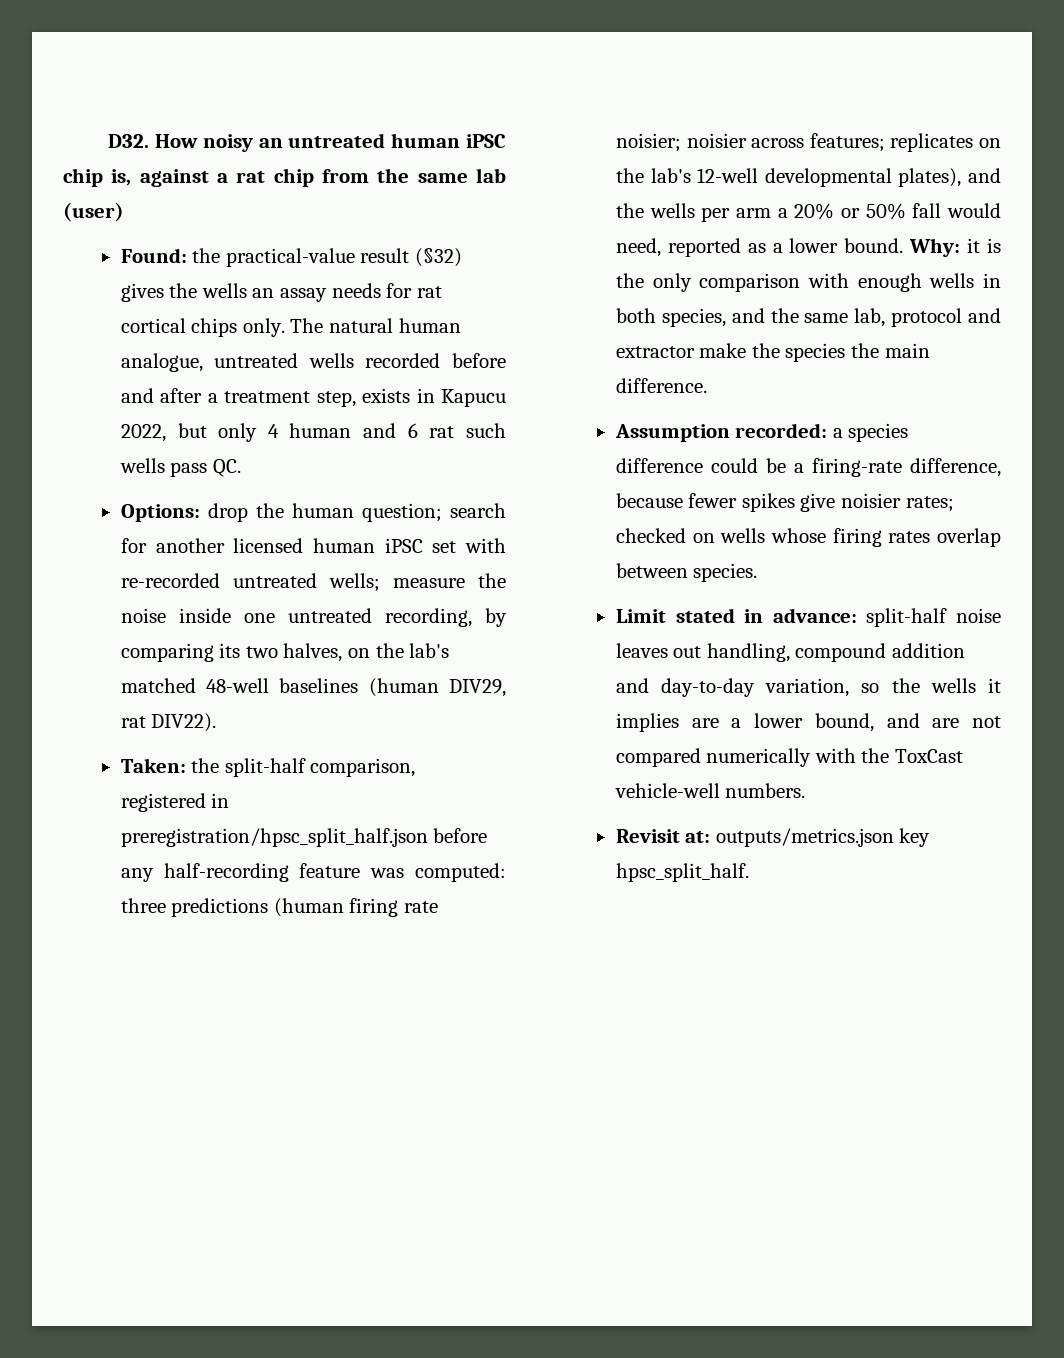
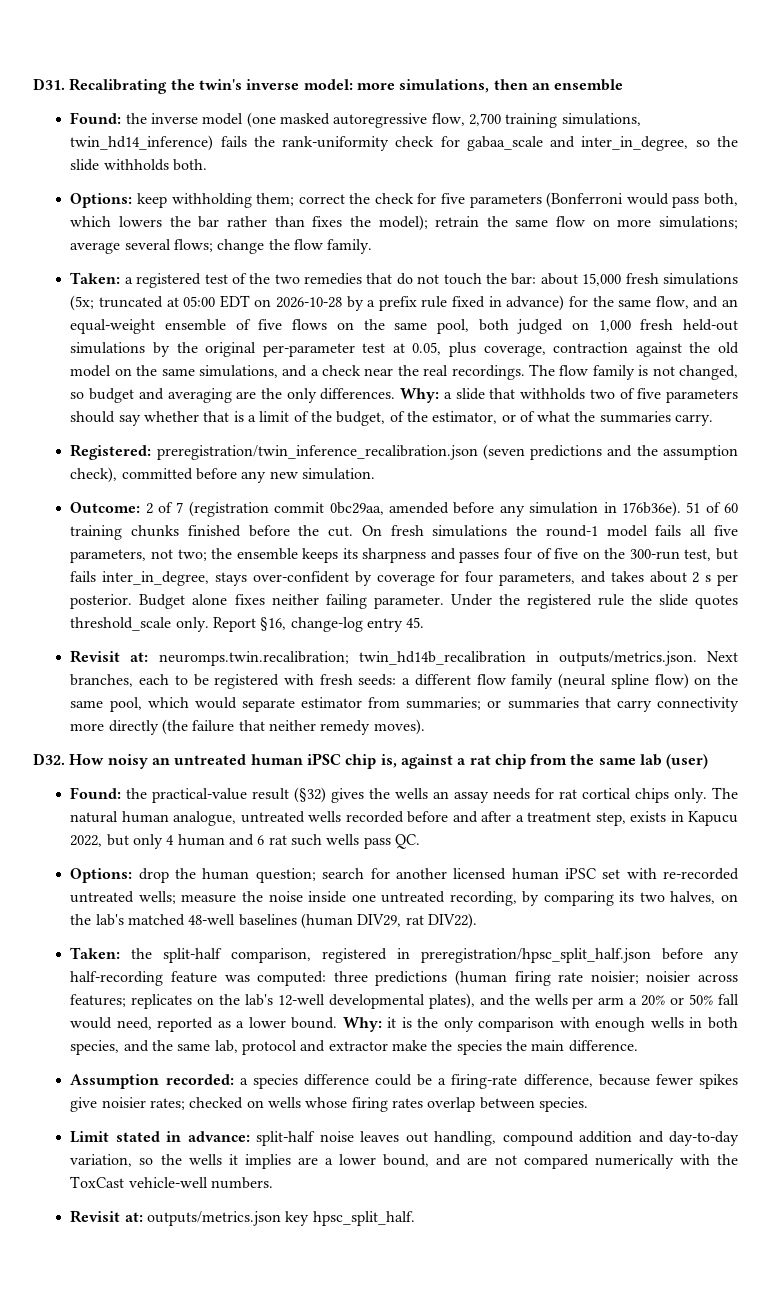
(108, 141) none -> [33,78,624,94] [70,112,641,128] [70,135,739,151] [70,159,208,171] [70,192,738,208] [70,215,738,231] [70,239,373,254] [70,272,738,288] [70,295,739,311] [70,319,739,334] [70,342,739,357] [70,364,738,380] [70,388,739,403] [70,411,714,426] [70,444,739,460] [70,467,375,483] [70,501,738,517] [70,525,738,540] [70,548,739,563] [70,571,738,586] [70,594,739,609] [70,617,425,632] [70,650,739,666] [70,673,739,689] [70,697,739,712] [70,719,425,735] D31. Recalibrating the twin's inverse model: more simulations, then an ensemble // Found: the inverse model (one masked autoregressive flow, 2,700 training simulations, twin_hd14_inference) fails the rank-uniformity check for gabaa_scale and inter_in_degree, so the slide withholds both. // Options: keep withholding them; correct the check for five parameters (Bonferroni would pass both, which lowers the bar rather than fixes the model); retrain the same flow on more simulations; average several flows; change the flow family. // Taken: a registered test of the two remedies that do not touch the bar: about 15,000 fresh simulations (5x; truncated at 05:00 EDT on 2026-10-28 by a prefix rule fixed in advance) for the same flow, and an equal-weight ensemble of five flows on the same pool, both judged on 1,000 fresh held-out simulations by the original per-parameter test at 0.05, plus coverage, contraction against the old model on the same simulations, and a check near the real recordings. The flow family is not changed, so budget and averaging are the only differences. Why: a slide that withholds two of five parameters should say whether that is a limit of the budget, of the estimator, or of what the summaries carry. // Registered: preregistration/twin_inference_recalibration.json (seven predictions and the assumption check), committed before any new simulation. // Outcome: 2 of 7 (registration commit 0bc29aa, amended before any simulation in 176b36e). 51 of 60 training chunks finished before the cut. On fresh simulations the round-1 model fails all five parameters, not two; the ensemble keeps its sharpness and passes four of five on the 300-run test, but fails inter_in_degree, stays over-confident by coverage for four parameters, and takes about 2 s per posterior. Budget alone fixes neither failing parameter. Under the registered rule the slide quotes threshold_scale only. Report §16, change-log entry 45. // Revisit at: neuromps.twin.recalibration; twin_hd14b_recalibration in outputs/metrics.json. Next branches, each to be registered with fresh seeds: a different flow family (neural spline flow) on the same pool, which would separate estimator from summaries; or summaries that carry connectivity more directly (the failure that neither remedy moves). //

